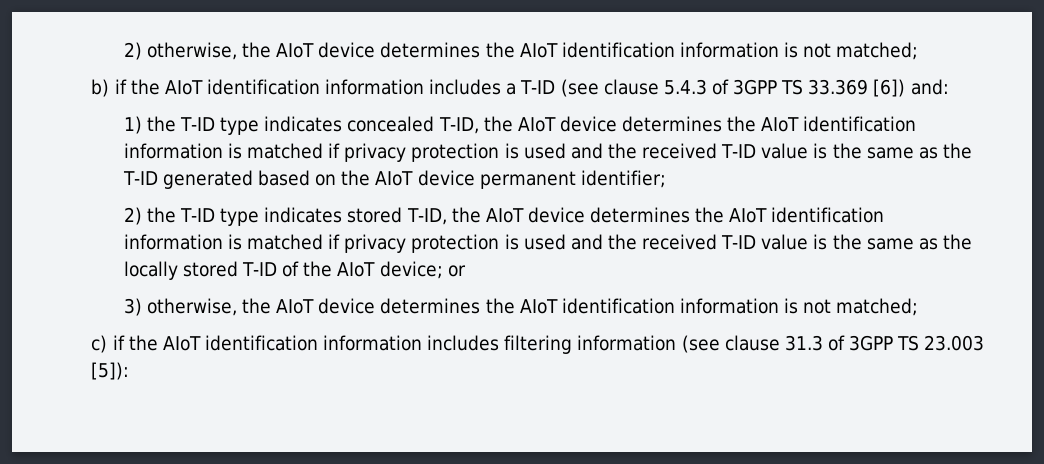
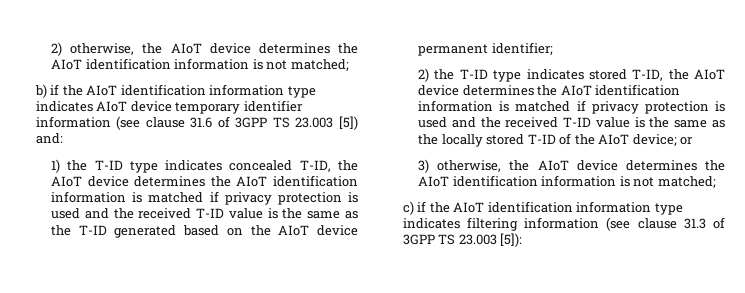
[429,79,906,97] includes a T-ID (see clause 5.4.3 of 3GPP TS 33.369 [6]) -> [287,86,316,98] [35,100,303,114] [35,116,358,130] type indicates AIoT device temporary identifier information (see clause 31.6 of 3GPP TS 23.003 [5])
[427,335,500,351] includes -> [654,203,683,215] [402,218,460,229] type indicates

